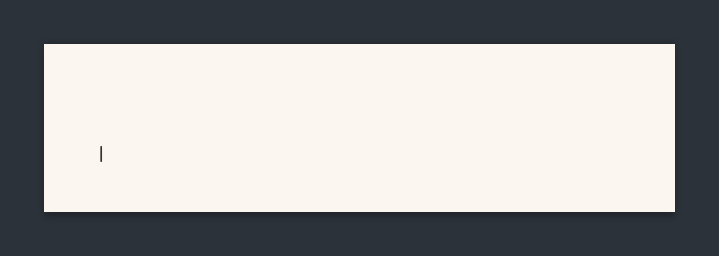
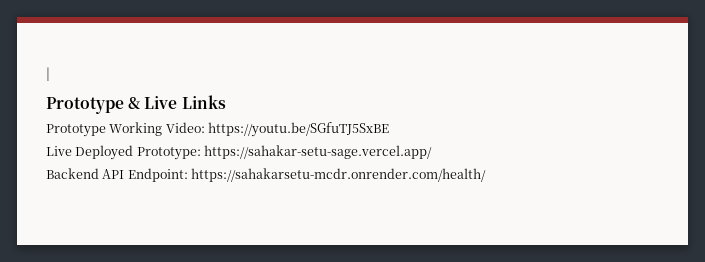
(103, 154) none -> [46,95,226,114] [46,122,390,137] [46,145,433,160] [46,168,487,182] // Prototype & Live Links // Prototype Working Video: https://youtu.be/SGfuTJ5SxBE // Live Deployed Prototype: https://sahakar-setu-sage.vercel.app/ // Backend API Endpoint: https://sahakarsetu-mcdr.onrender.com/health/

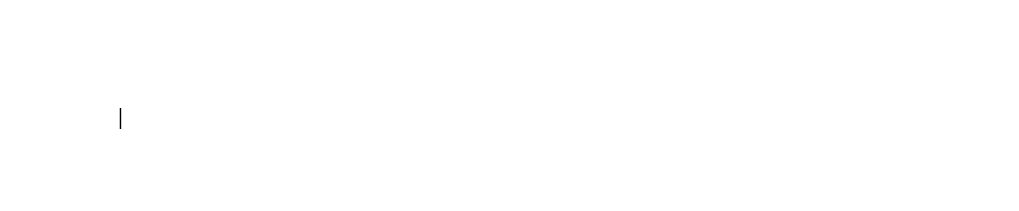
[46,95,226,114] [46,122,390,137] [46,145,433,160] [46,168,487,182] // Prototype & Live Links // Prototype Working Video: https://youtu.be/SGfuTJ5SxBE // Live Deployed Prototype: https://sahakar-setu-sage.vercel.app/ // Backend API Endpoint: https://sahakarsetu-mcdr.onrender.com/health/ -> (124, 118) none

